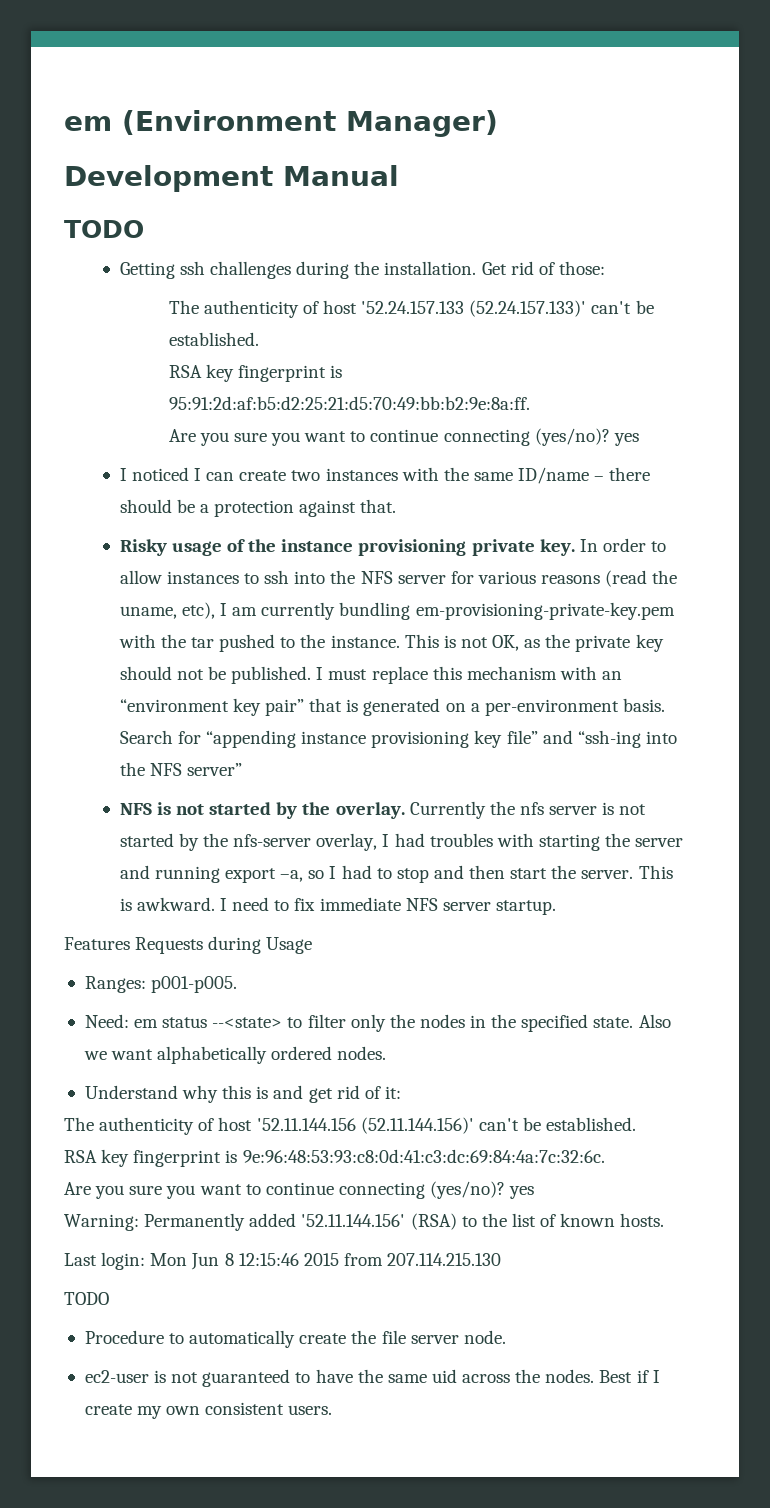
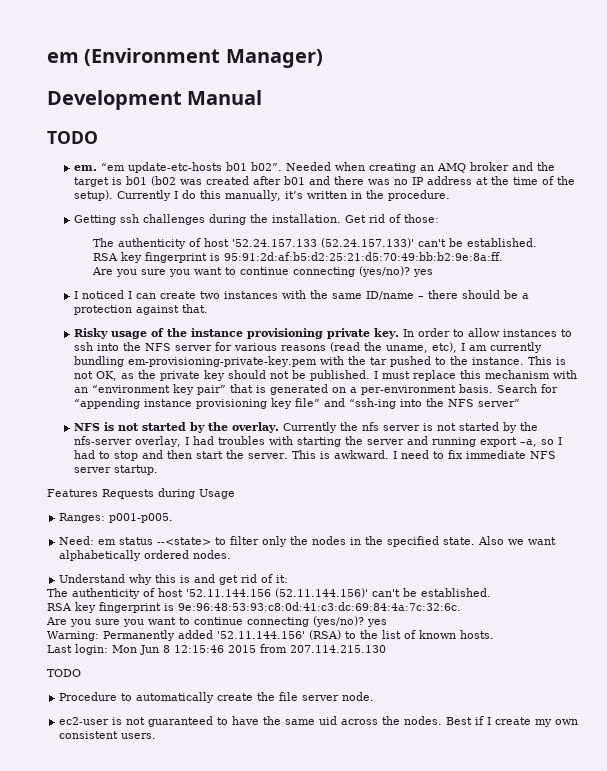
(144, 229) none -> [74,162,556,173] [74,176,576,187] [74,190,451,201] // em. “em update-etc-hosts b01 b02”. Needed when creating an AMQ broker and the target is b01 (b02 was created after b01 and there was no IP address at the time of the setup). Currently I do this manually, it’s written in the procedure.

